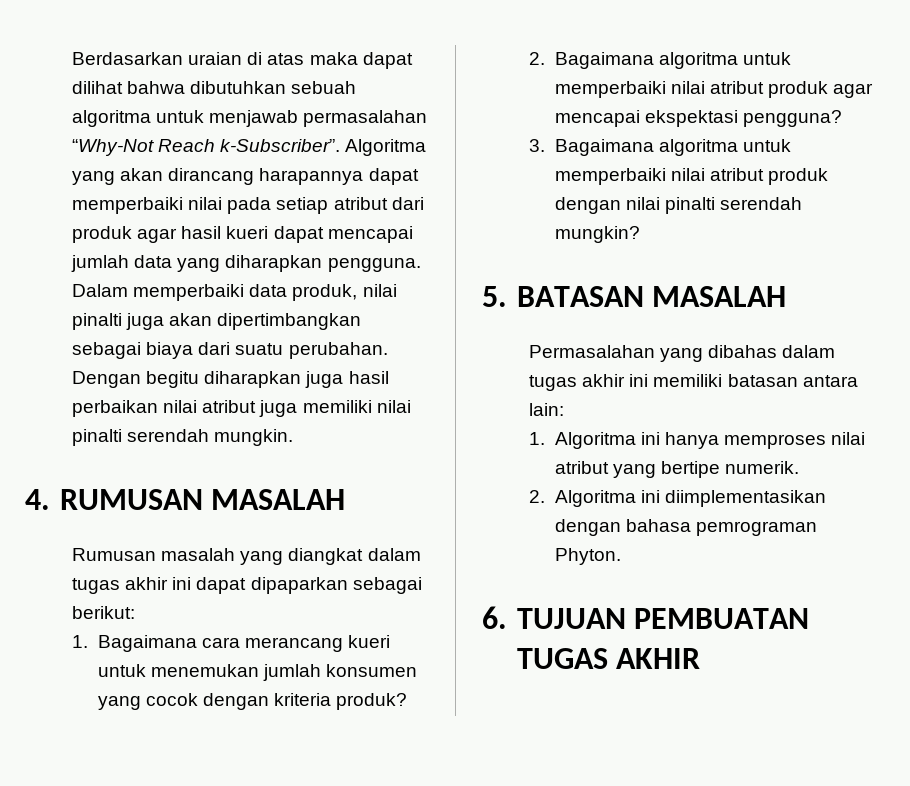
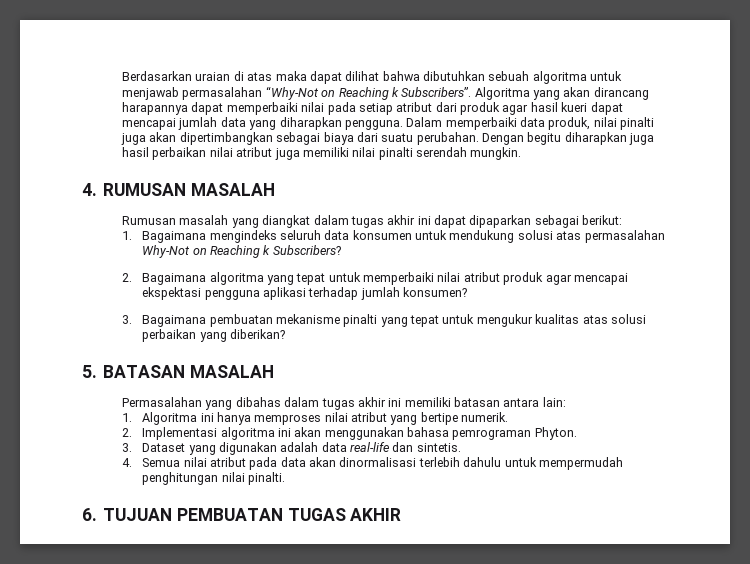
[158,139,341,152] Reach k-Subscriber”. -> [321,87,472,100] on Reaching k Subscribers”.
[201,635,390,652] [97,664,417,681] [97,693,408,710] cara merancang kueri untuk menemukan jumlah konsumen yang cocok dengan kriteria produk? -> [209,230,665,243] [142,245,341,258] mengindeks seluruh data konsumen untuk mendukung solusi atas permasalahan Why-Not on Reaching k Subscribers?
(738, 60) none -> [266,273,326,285] yang tepat
[742,110,842,127] [529,139,791,156] [554,168,828,185] [554,197,802,214] [554,226,640,243] pengguna? // 3. Bagaimana algoritma untuk memperbaiki nilai atribut produk dengan nilai pinalti serendah mungkin? -> [204,287,467,300] [122,314,646,327] [142,329,285,342] pengguna aplikasi terhadap jumlah konsumen? // 3. Bagaimana pembuatan mekanisme pinalti yang tepat untuk mengukur kualitas atas solusi perbaikan yang diberikan?
[554,490,826,507] [554,519,817,536] [554,548,621,565] Algoritma ini diimplementasikan dengan bahasa pemrograman Phyton. -> [142,427,577,440] [122,442,461,455] [122,457,623,470] [142,472,285,485] Implementasi algoritma ini akan menggunakan bahasa pemrograman Phyton. // 3. Dataset yang digunakan adalah data real-life dan sintetis. // 4. Semua nilai atribut pada data akan dinormalisasi terlebih dahulu untuk mempermudah penghitungan nilai pinalti.

